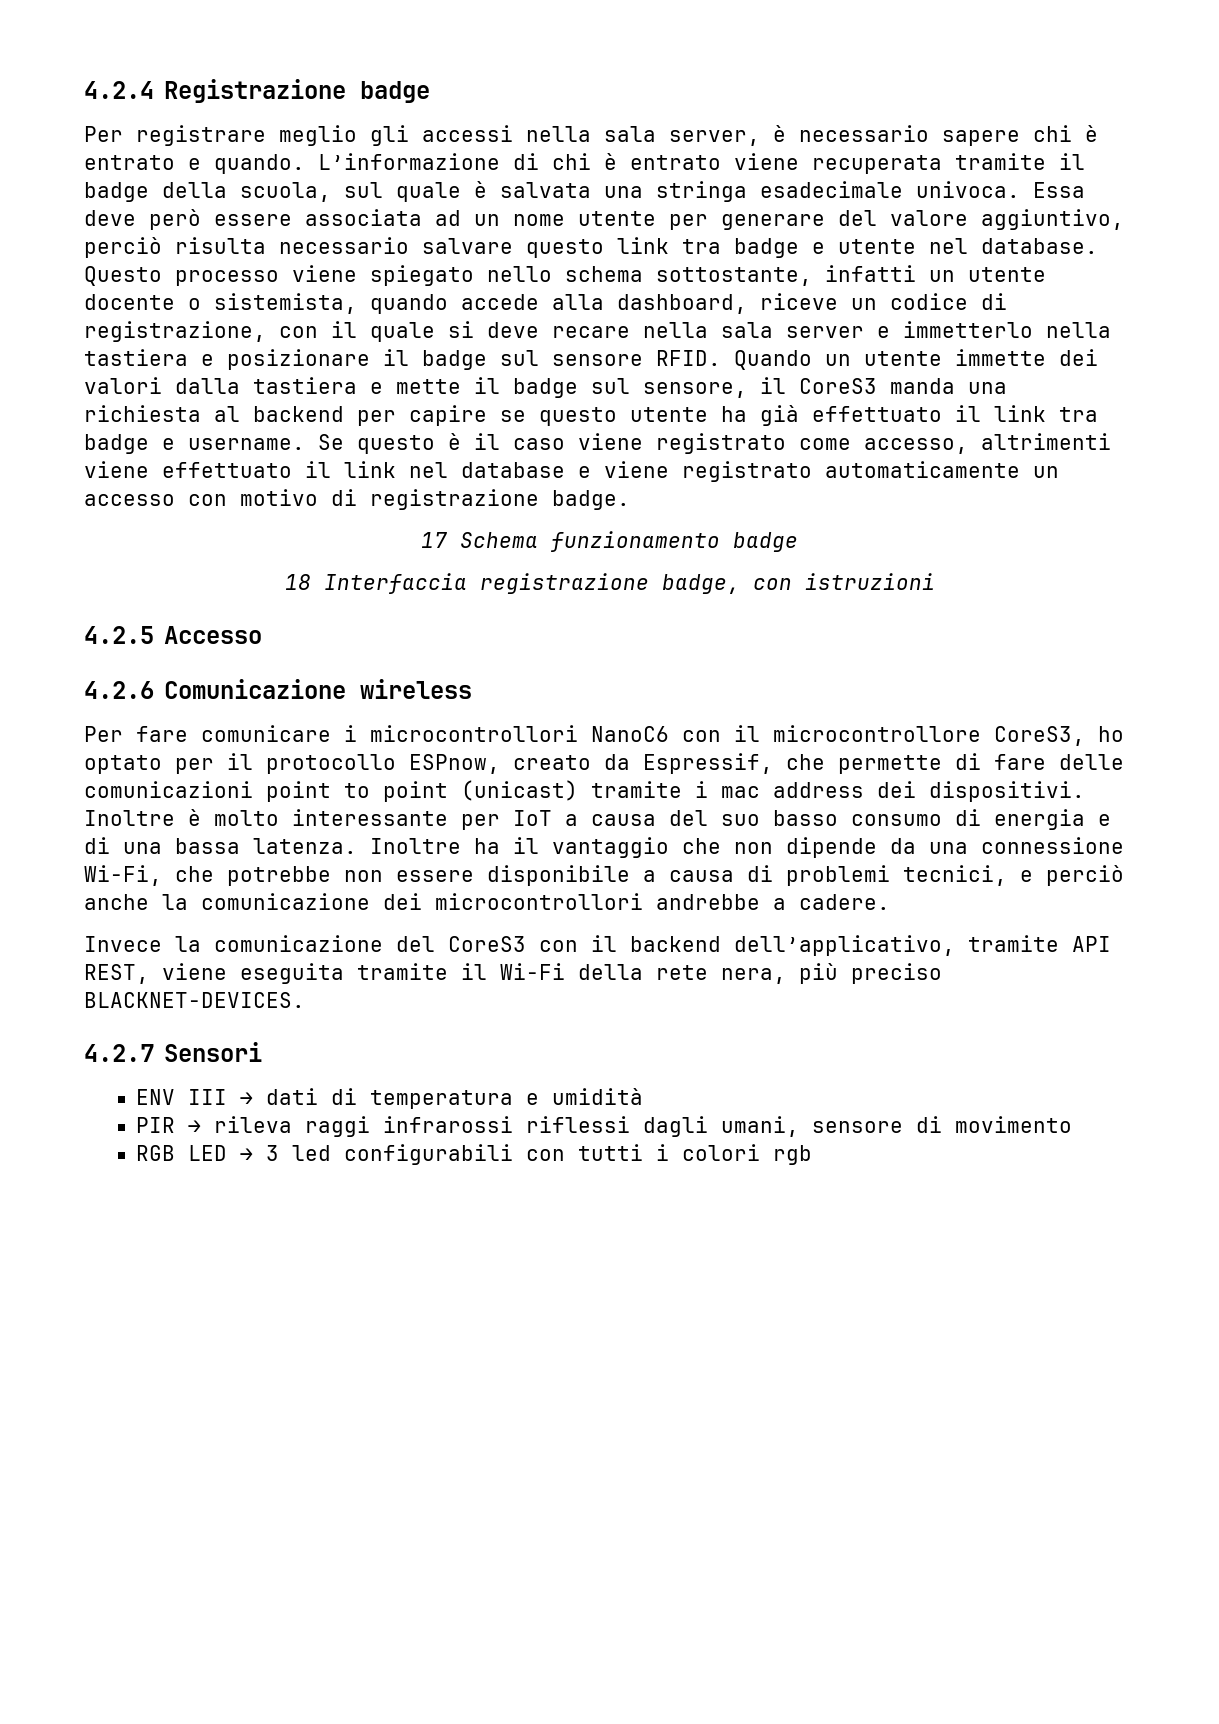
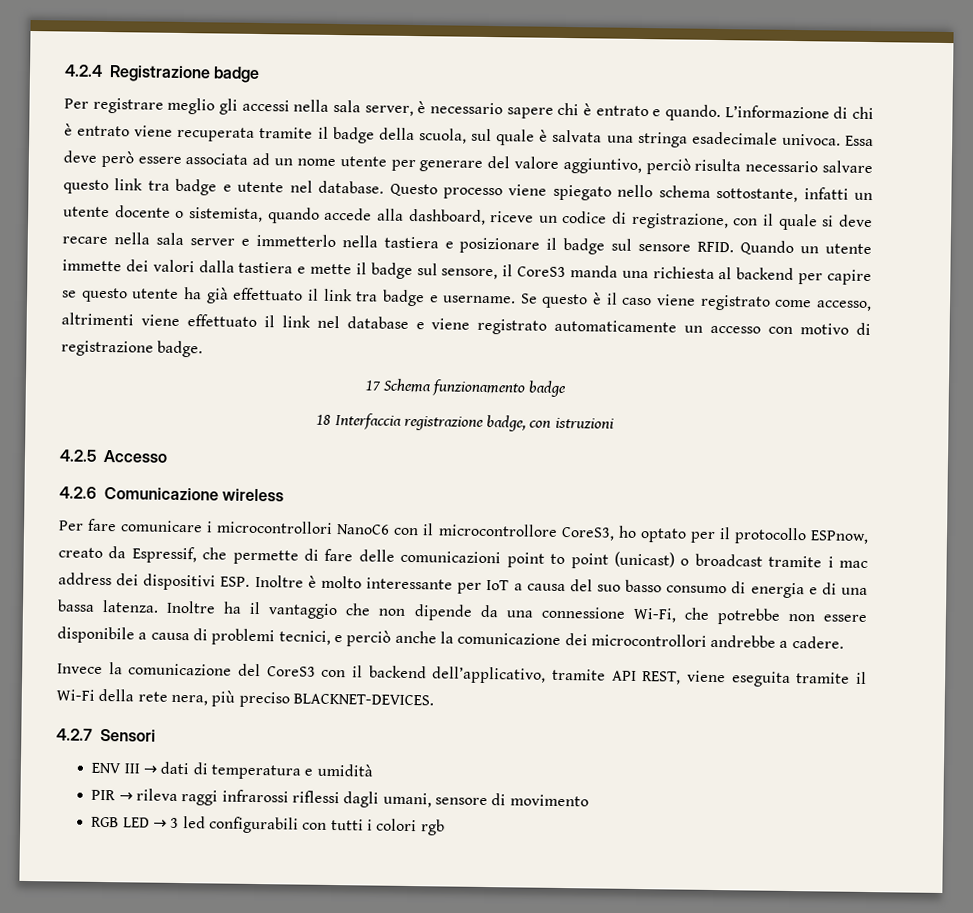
(578, 790) none -> [680,553,763,567] o broadcast
[929,781,1085,802] dispositivi. -> [143,573,251,591] dispositivi ESP.

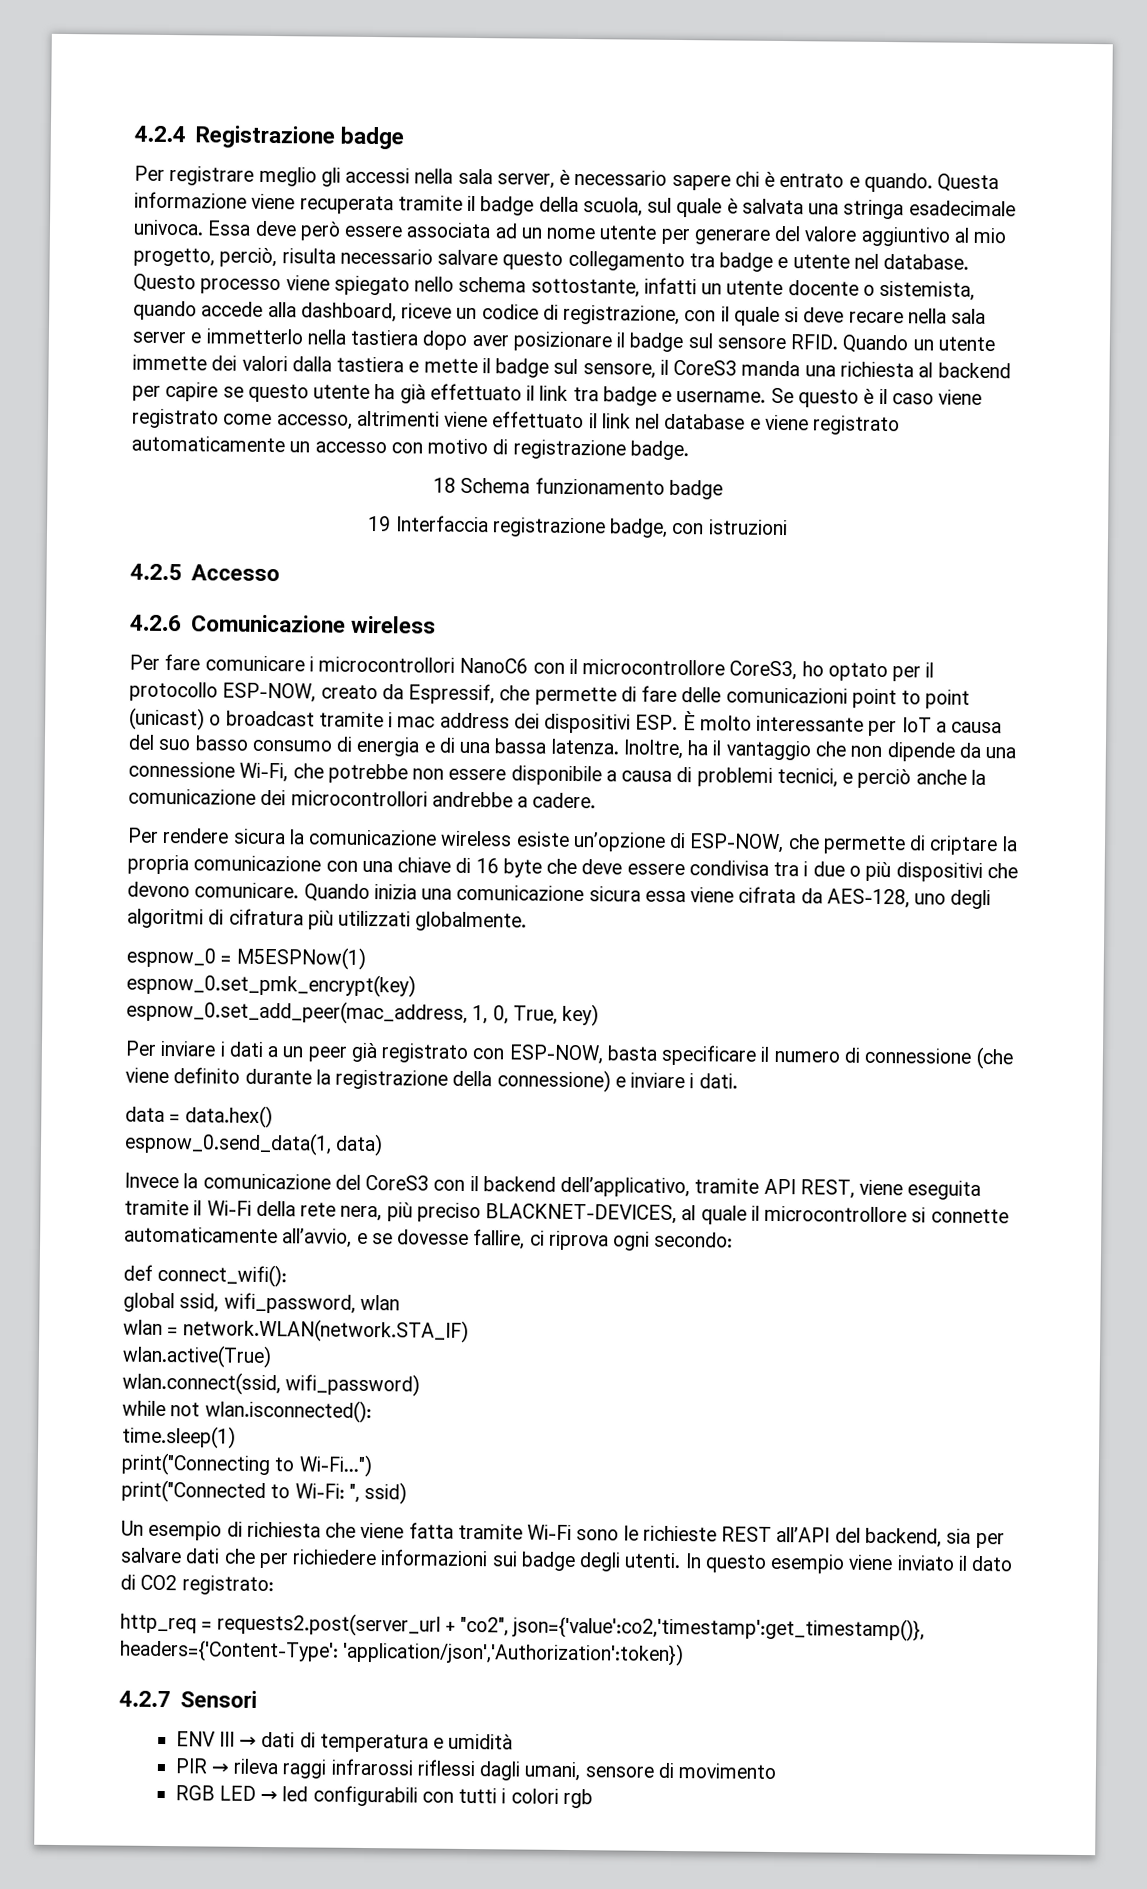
[724,105,874,120] [64,123,131,137] L’informazione di chi è entrato -> [937,173,1000,193] [134,191,247,209] Questa informazione
[562,157,691,175] aggiuntivo, perciò -> [860,226,1008,247] [133,247,278,268] aggiuntivo al mio progetto, perciò,
[114,178,144,191] link -> [567,250,685,272] collegamento
[444,241,454,249] e -> [422,330,509,350] dopo aver
[364,380,381,391] 17 -> [433,477,457,493] 18
[316,414,332,425] 18 -> [368,515,392,532] 19
[810,530,870,545] ESPnow, -> [222,682,317,703] ESP-NOW,
[254,574,317,588] Inoltre è -> [682,711,696,731] È
[166,600,217,614] Inoltre -> [622,739,684,760] Inoltre,
(844, 642) none -> [127,827,1018,856] [127,854,1018,882] [127,881,992,910] [127,908,528,932] [126,946,366,970] [126,972,416,998] [126,999,600,1027] [125,1040,1014,1070] [125,1067,738,1093] [125,1105,273,1129] [124,1131,384,1157] // Per rendere sicura la comunicazione wireless esiste un’opzione di ESP-NOW, che permette di criptare la propria comunicazione con una chiave di 16 byte che deve essere condivisa tra i due o più dispositivi che devono comunicare. Quando inizia una comunicazione sicura essa viene cifrata da AES-128, uno degli algoritmi di cifratura più utilizzati globalmente. // espnow_0 = M5ESPNow(1) // espnow_0.set_pmk_encrypt(key) // espnow_0.set_add_peer(mac_address, 1, 0, True, key) // Per inviare i dati a un peer già registrato con ESP-NOW, basta specificare il numero di connessione (che viene definito durante la registrazione della connessione) e inviare i dati. // data = data.hex() // espnow_0.send_data(1, data)
[292,693,434,706] BLACKNET-DEVICES. -> [485,1203,1009,1225] [124,1226,734,1251] [123,1263,288,1288] [123,1292,400,1314] [123,1318,469,1343] [122,1344,272,1369] [122,1371,421,1397] [122,1399,372,1424] [122,1425,236,1449] [121,1452,373,1478] [121,1479,408,1505] [121,1520,1005,1549] [120,1547,1014,1574] [120,1574,274,1596] [120,1612,926,1642] [119,1639,685,1667] BLACKNET-DEVICES, al quale il microcontrollore si connette automaticamente all’avvio, e se dovesse fallire, ci riprova ogni secondo: // def connect_wifi(): // global ssid, wifi_password, wlan // wlan = network.WLAN(network.STA_IF) // wlan.active(True) // wlan.connect(ssid, wifi_password) // while not wlan.isconnected(): // time.sleep(1) // print("Connecting to Wi-Fi...") // print("Connected to Wi-Fi: ", ssid) // Un esempio di richiesta che viene fatta tramite Wi-Fi sono le richieste REST all’API del backend, sia per salvare dati che per richiedere informazioni sui badge degli utenti. In questo esempio viene inviato il dato di CO2 registrato: // http_req = requests2.post(server_url + "co2", json={'value':co2,'timestamp':get_timestamp()}, headers={'Content-Type': 'application/json','Authorization':token})
[170,817,180,829] 3 -> (279, 1796) none

